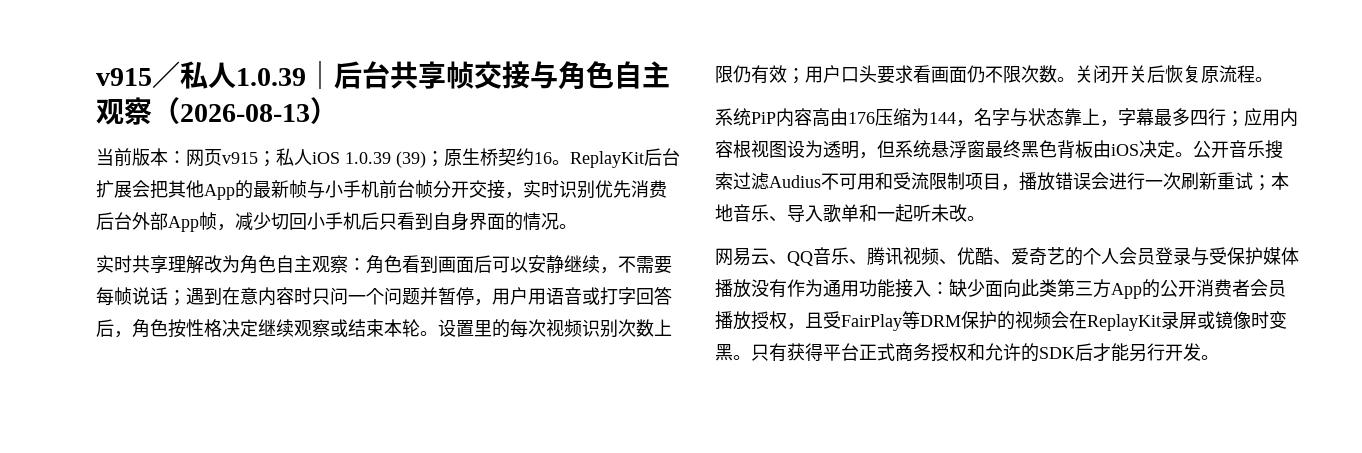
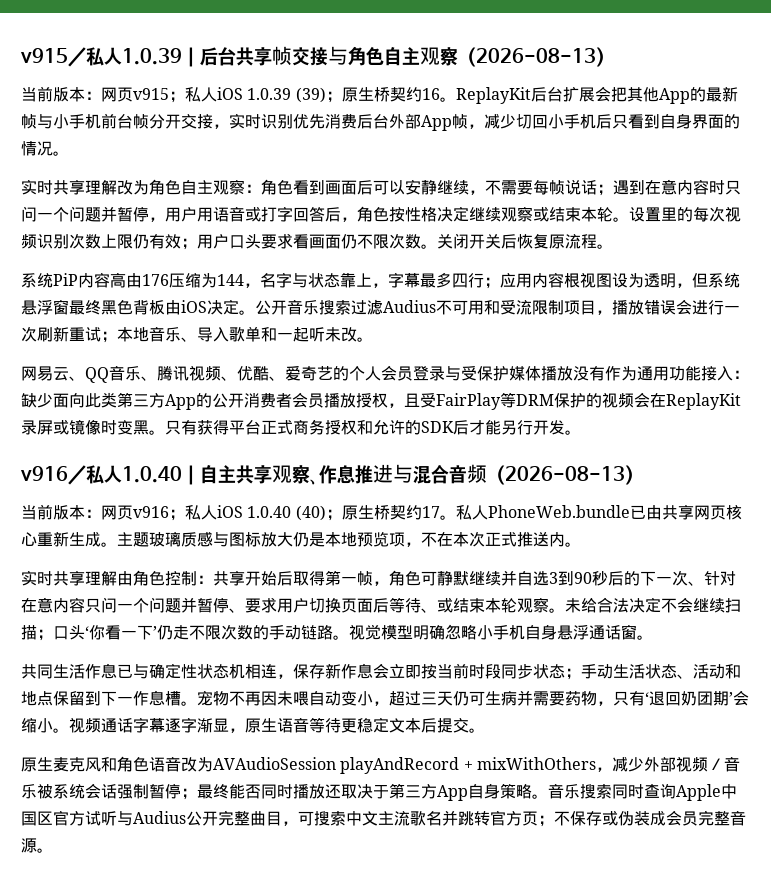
(1219, 357) none -> [20,464,643,485] [21,504,742,521] [21,531,581,547] [21,570,736,586] [21,597,741,613] [21,624,653,641] [21,663,741,680] [21,690,749,706] [21,717,485,733] [21,756,740,774] [21,783,737,801] [21,810,746,827] [21,838,53,853] // v916／私人1.0.40｜自主共享观察、作息推进与混合音频（2026-08-13） // 当前版本：网页v916；私人iOS 1.0.40 (40)；原生桥契约17。私人PhoneWeb.bundle已由共享网页核心重新生成。主题玻璃质感与图标放大仍是本地预览项，不在本次正式推送内。 // 实时共享理解由角色控制：共享开始后取得第一帧，角色可静默继续并自选3到90秒后的下一次、针对在意内容只问一个问题并暂停、要求用户切换页面后等待、或结束本轮观察。未给合法决定不会继续扫描；口头‘你看一下’仍走不限次数的手动链路。视觉模型明确忽略小手机自身悬浮通话窗。 // 共同生活作息已与确定性状态机相连，保存新作息会立即按当前时段同步状态；手动生活状态、活动和地点保留到下一作息槽。宠物不再因未喂自动变小，超过三天仍可生病并需要药物，只有‘退回奶团期’会缩小。视频通话字幕逐字渐显，原生语音等待更稳定文本后提交。 // 原生麦克风和角色语音改为AVAudioSession playAndRecord + mixWithOthers，减少外部视频／音乐被系统会话强制暂停；最终能否同时播放还取决于第三方App自身策略。音乐搜索同时查询Apple中国区官方试听与Audius公开完整曲目，可搜索中文主流歌名并跳转官方页；不保存或伪装成会员完整音源。

